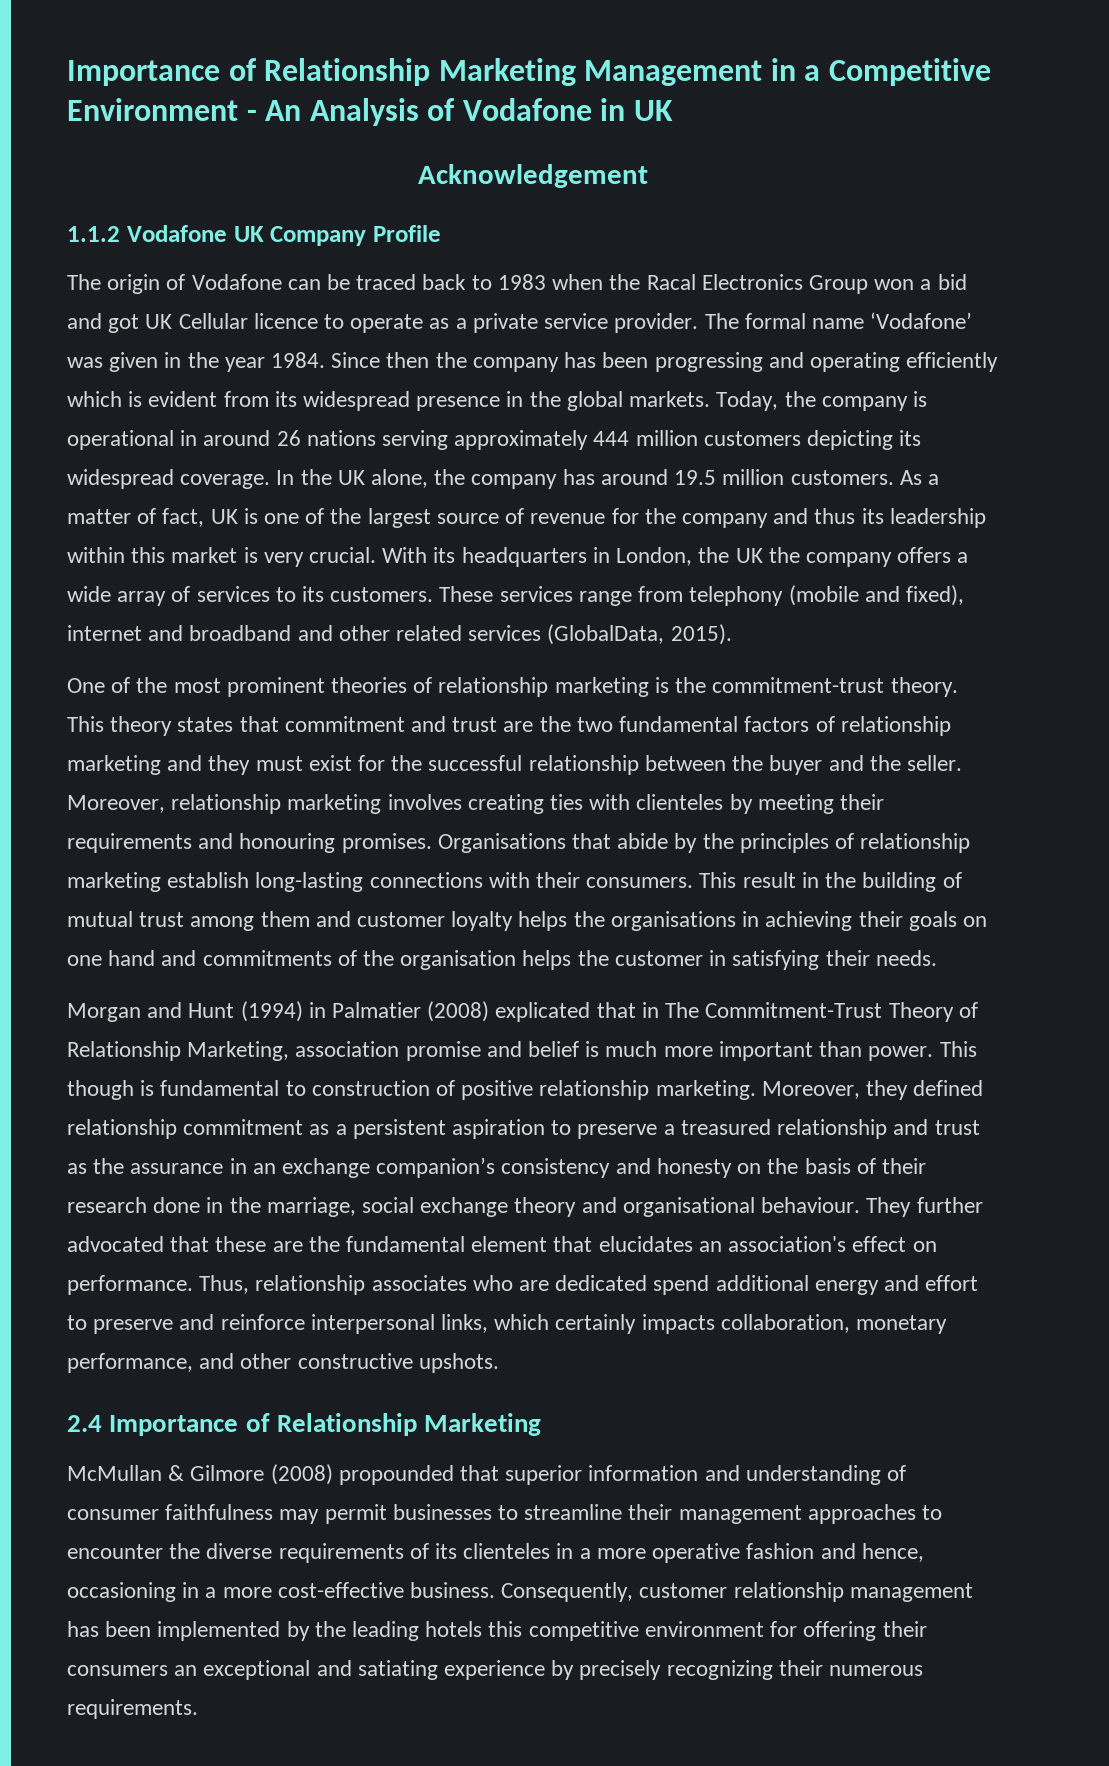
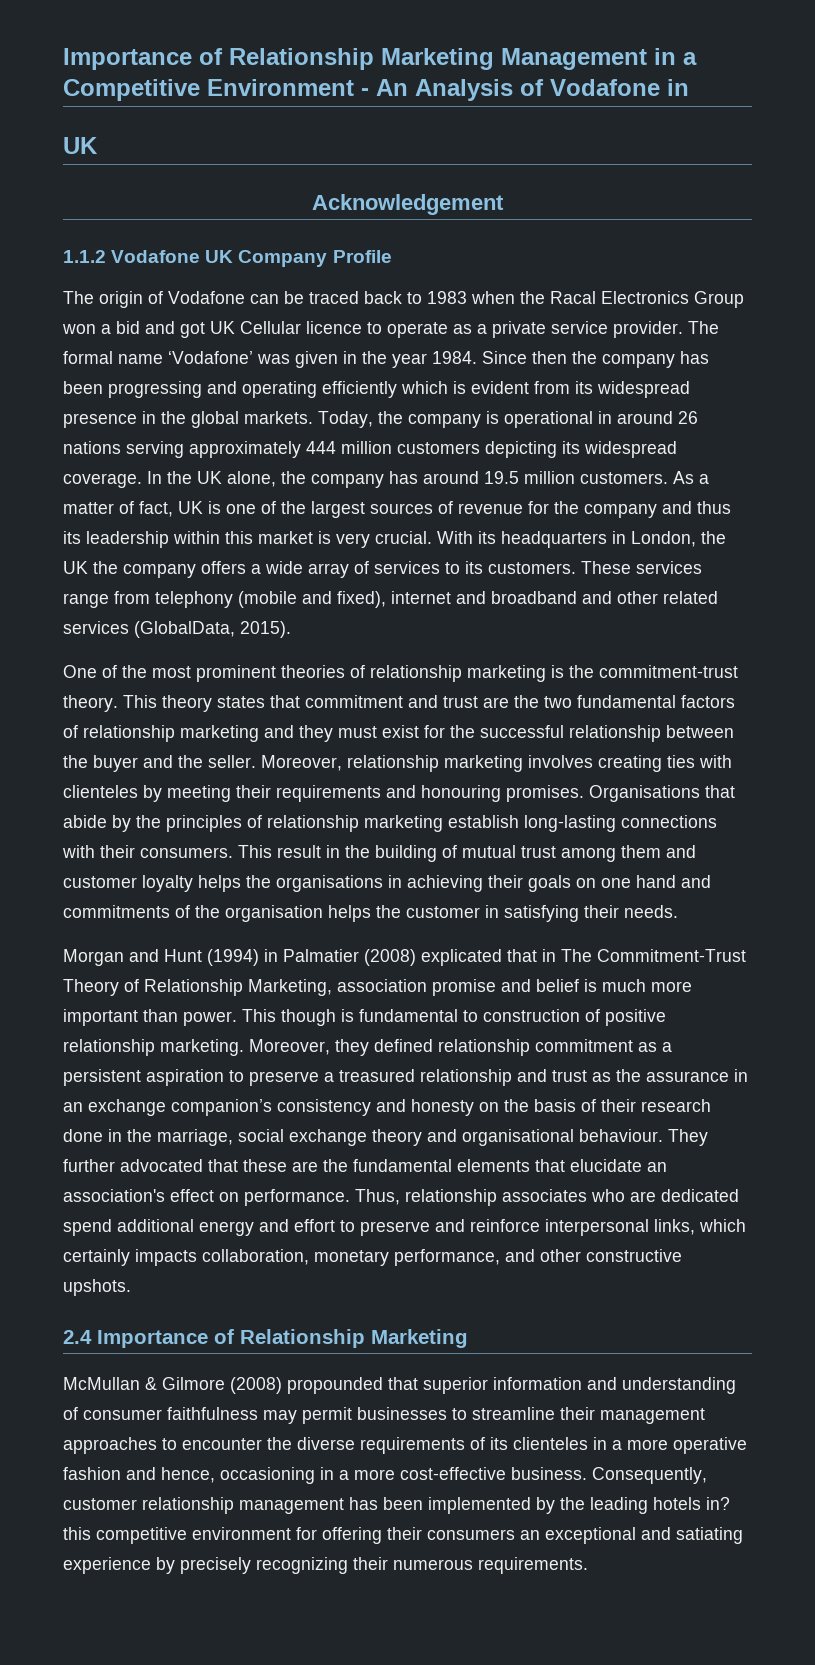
(626, 109) none -> (689, 87) //
[436,513,499,524] source -> [370,503,433,514] sources
[471,1236,693,1252] element that elucidates -> [457,1159,642,1172] elements that elucidate
(483, 1629) none -> [706,1497,730,1510] in?

